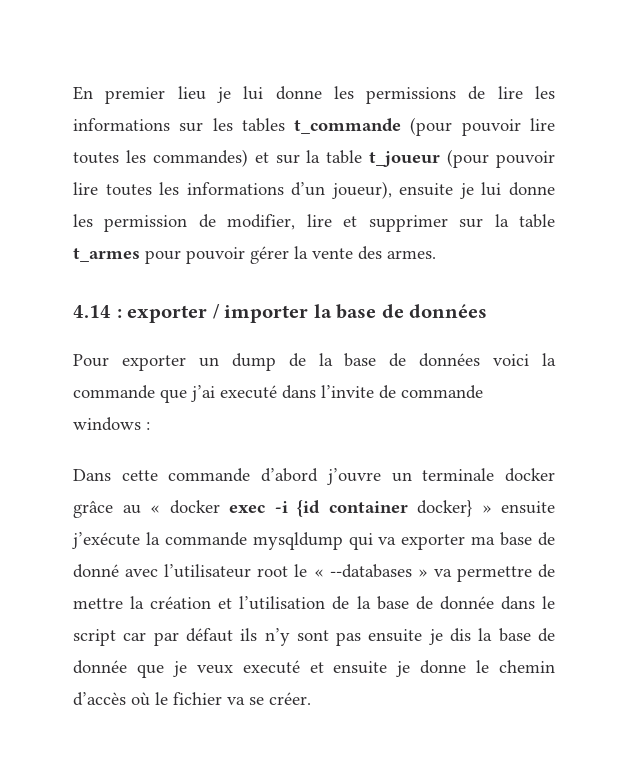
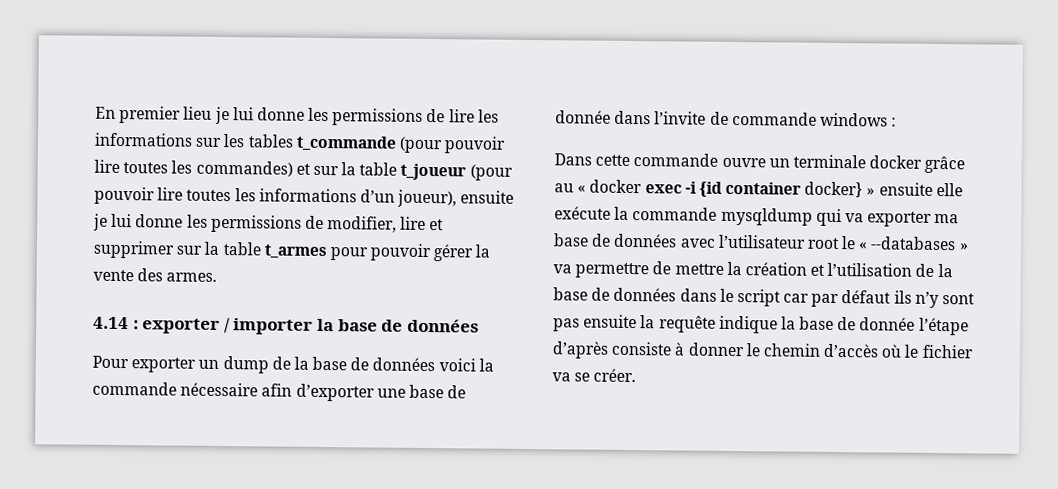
[104,215,188,232] permission -> [210,214,302,233] permissions
[160,385,277,403] que j’ai executé -> [180,382,467,402] [555,110,611,124] nécessaire afin d’exporter une base de donnée
[261,468,381,485] d’abord j’ouvre -> [721,157,766,168] ouvre
[72,532,140,549] j’exécute -> [935,182,963,197] [554,206,611,220] elle exécute
[73,564,119,578] donné -> [613,233,678,248] données
[439,596,494,610] donnée -> [613,287,677,302] données
[428,628,556,645] [73,660,467,678] je dis la base de donnée que je veux executé et ensuite je donne -> [640,315,969,336] [552,341,745,359] la requête indique la base de donnée l’étape d’après consiste à donner

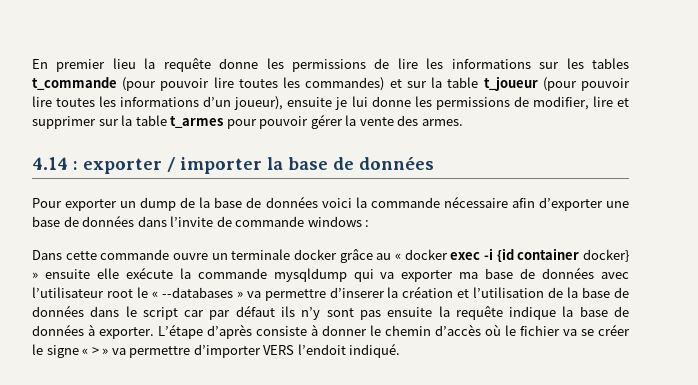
[214,106,254,125] je lui -> [144,58,211,72] la requête
[555,110,611,124] donnée -> [82,215,135,227] données
[652,261,724,275] de mettre -> [329,287,385,298] d’inserer
[859,317,969,336] donnée l’étape -> [32,324,203,339] données à exporter. L’étape
[593,368,637,383] créer. -> [598,324,630,336] [32,343,401,358] créer le signe « > » va permettre d’importer VERS l’endoit indiqué.

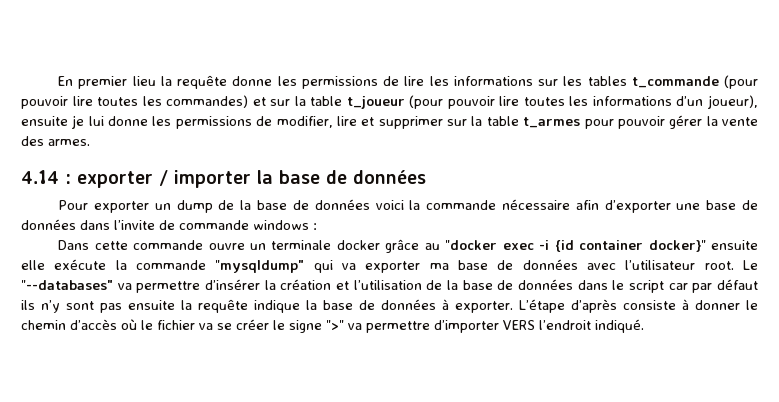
[395,249,448,260] « docker -> [445,240,498,250] "docker
[583,249,630,262] [32,272,38,279] docker} » -> [648,240,706,252] docker}"
[273,268,347,282] mysqldump -> [215,260,305,273] "mysqldump"
[106,287,385,301] root le « --databases » va permettre d’inserer -> [704,260,758,270] [21,279,260,293] root. Le "--databases" va permettre d’insérer
[82,347,109,355] « > » -> [326,320,344,330] ">"
[297,344,346,355] l’endoit -> [539,320,591,330] l’endroit

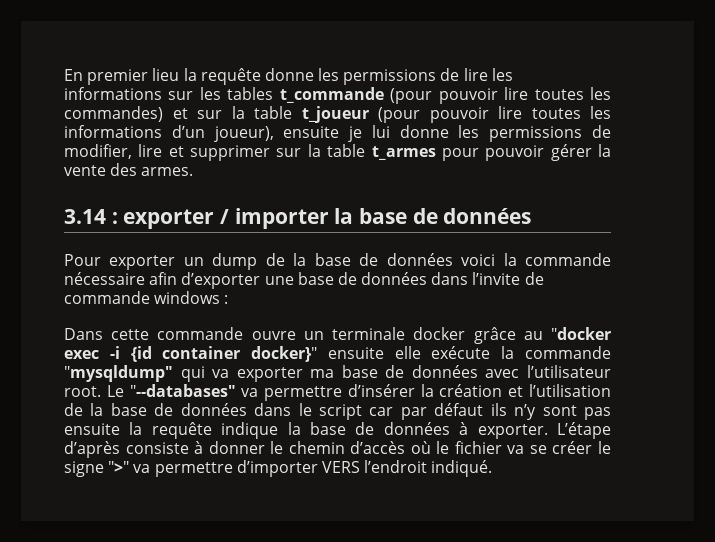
[21,170,59,184] 4.14 -> [64,209,106,224] 3.14

